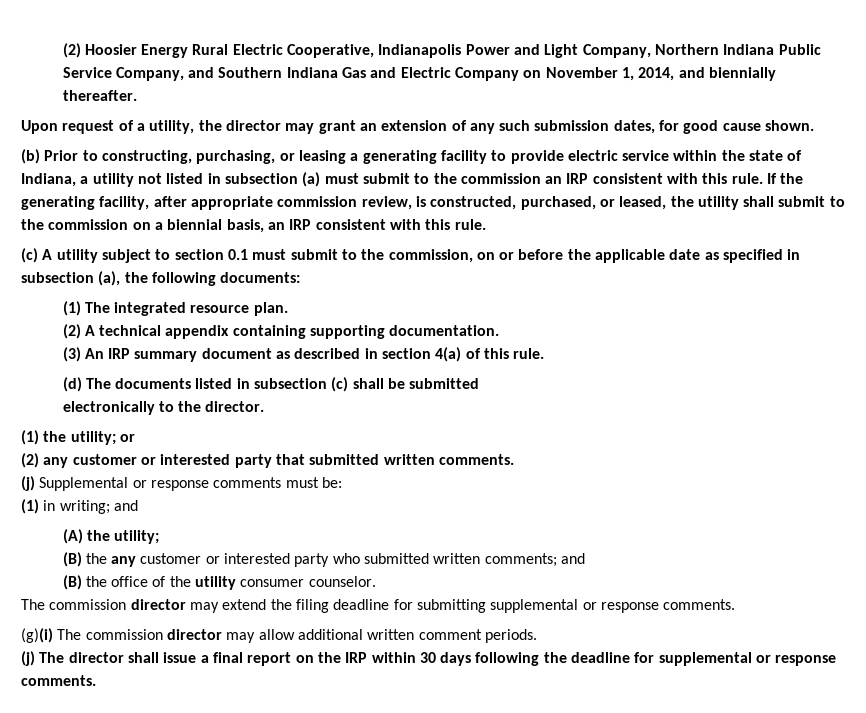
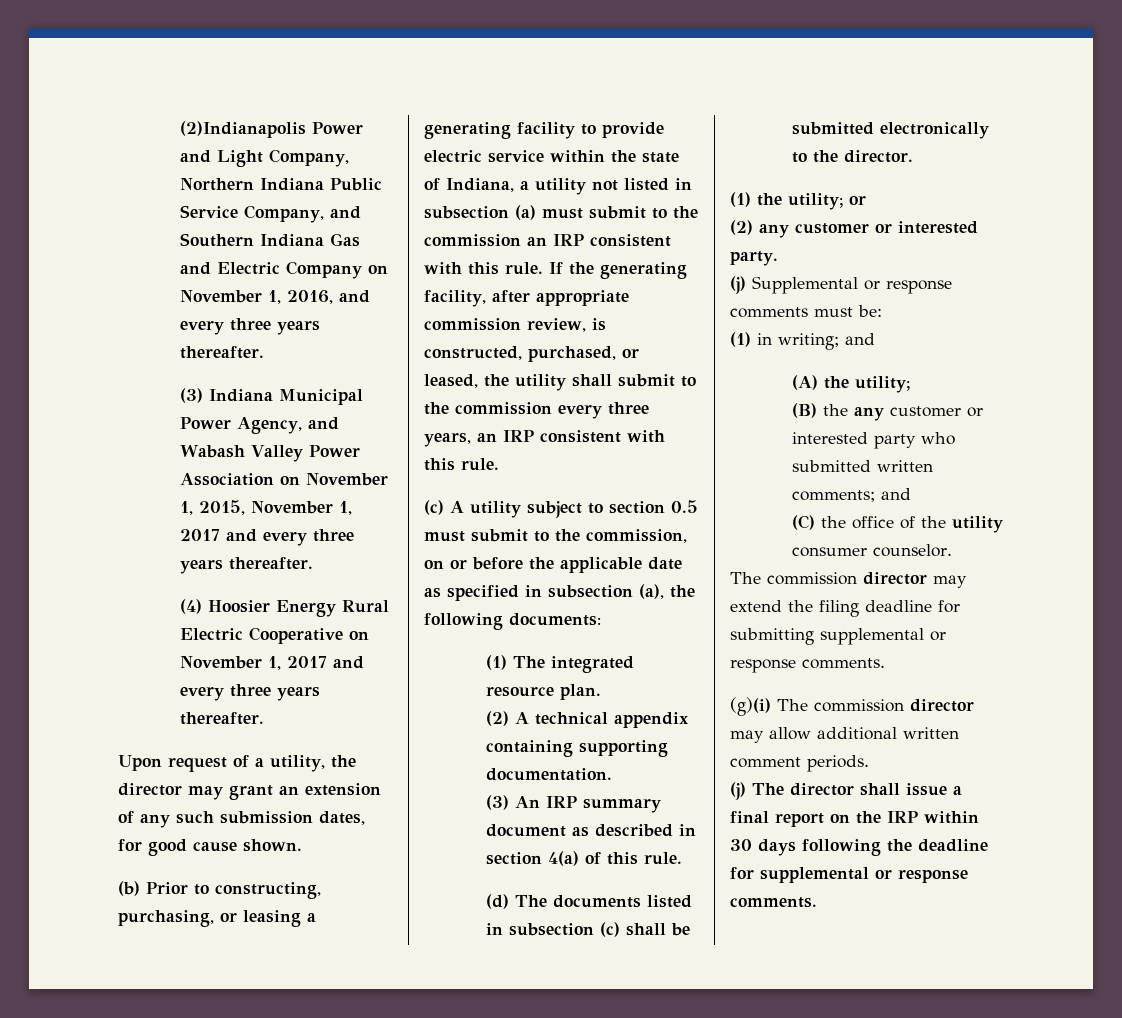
[62,43,462,58] (2) Hoosier Energy Rural Electric Cooperative, Indianapolis -> [179,121,306,138] (2)Indianapolis
[638,67,777,81] 2014, and biennially -> [286,290,370,304] [179,318,320,335] [179,346,264,359] [179,388,363,405] [179,417,339,434] [179,445,360,462] [179,473,388,486] [179,500,352,515] [179,529,354,546] [179,557,313,574] [179,599,389,617] [179,627,369,644] [179,656,364,670] [179,684,320,701] 2016, and every three years thereafter. // (3) Indiana Municipal Power Agency, and Wabash Valley Power Association on November 1, 2015, November 1, 2017 and every three years thereafter. // (4) Hoosier Energy Rural Electric Cooperative on November 1, 2017 and every three years
[132,219,264,233] on a biennial basis, -> [558,402,649,419] [424,432,471,447] every three years,
[227,249,248,260] 0.1 -> [671,500,698,513] 0.5
(480, 383) // -> (874, 128) none
[234,454,514,468] party that submitted written comments. -> [730,251,778,266] party.
[62,575,82,590] (B) -> [791,515,815,530] (C)

